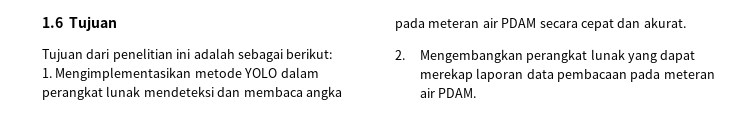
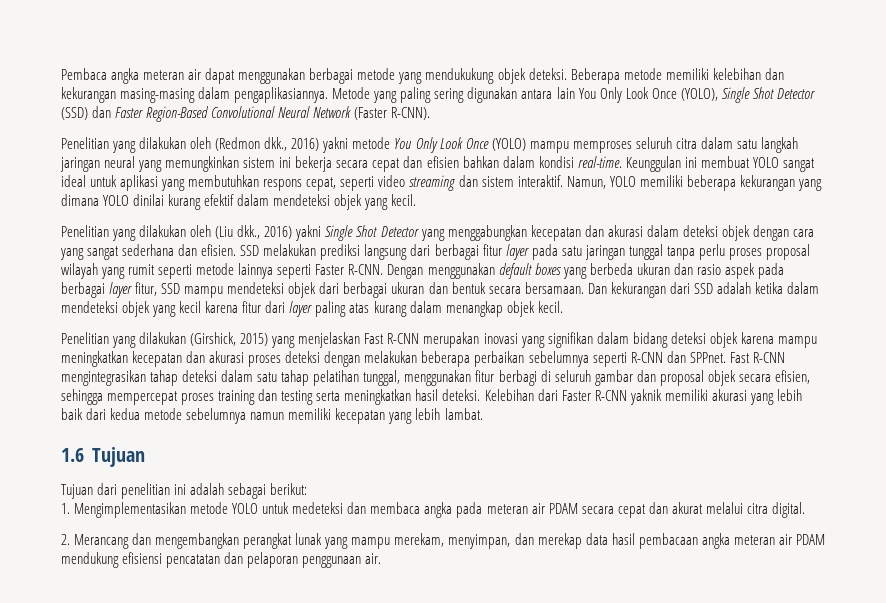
(42, 22) none -> [61,68,784,84] [61,87,815,103] [61,106,431,122] [61,137,798,153] [60,156,815,172] [61,175,822,191] [61,194,417,210] [61,225,814,241] [60,244,810,260] [61,263,784,279] [61,282,819,298] [61,301,563,317] [61,332,817,348] [61,351,785,367] [61,370,810,386] [61,389,802,405] [61,408,483,424] Pembaca angka meteran air dapat menggunakan berbagai metode yang mendukukung objek deteksi. Beberapa metode memiliki kelebihan dan kekurangan masing-masing dalam pengaplikasiannya. Metode yang paling sering digunakan antara lain You Only Look Once (YOLO), Single Shot Detector (SSD) dan Faster Region-Based Convolutional Neural Network (Faster R-CNN). // Penelitian yang dilakukan oleh (Redmon dkk., 2016) yakni metode You Only Look Once (YOLO) mampu memproses seluruh citra dalam satu langkah jaringan neural yang memungkinkan sistem ini bekerja secara cepat dan efisien bahkan dalam kondisi real-time. Keunggulan ini membuat YOLO sangat ideal untuk aplikasi yang membutuhkan respons cepat, seperti video streaming dan sistem interaktif. Namun, YOLO memiliki beberapa kekurangan yang dimana YOLO dinilai kurang efektif dalam mendeteksi objek yang kecil. // Penelitian yang dilakukan oleh (Liu dkk., 2016) yakni Single Shot Detector yang menggabungkan kecepatan dan akurasi dalam deteksi objek dengan cara yang sangat sederhana dan efisien. SSD melakukan prediksi langsung dari berbagai fitur layer pada satu jaringan tunggal tanpa perlu proses proposal wilayah yang rumit seperti metode lainnya seperti Faster R-CNN. Dengan menggunakan default boxes yang berbeda ukuran dan rasio aspek pada berbagai layer fitur, SSD mampu mendeteksi objek dari berbagai ukuran dan bentuk secara bersamaan. Dan kekurangan dari SSD adalah ketika dalam mendeteksi objek yang kecil karena fitur dari layer paling atas kurang dalam menangkap objek kecil. // Penelitian yang dilakukan (Girshick, 2015) yang menjelaskan Fast R-CNN merupakan inovasi yang signifikan dalam bidang deteksi objek karena mampu meningkatkan kecepatan dan akurasi proses deteksi dengan melakukan beberapa perbaikan sebelumnya seperti R-CNN dan SPPnet. Fast R-CNN mengintegrasikan tahap deteksi dalam satu tahap pelatihan tunggal, menggunakan fitur berbagi di seluruh gambar dan proposal objek secara efisien, sehingga mempercepat proses training dan testing serta meningkatkan hasil deteksi. Kelebihan dari Faster R-CNN yaknik memiliki akurasi yang lebih baik dari kedua metode sebelumnya namun memiliki kecepatan yang lebih lambat. //
[280,67,319,78] [42,86,214,100] dalam perangkat lunak mendeteksi -> [262,502,344,514] untuk medeteksi
[643,17,686,28] [395,49,696,63] [419,68,715,82] [419,88,477,98] akurat. // 2. Mengembangkan perangkat lunak yang dapat merekap laporan data pembacaan pada meteran air PDAM. -> [671,502,805,518] [61,533,825,549] [61,552,382,568] akurat melalui citra digital. // 2. Merancang dan mengembangkan perangkat lunak yang mampu merekam, menyimpan, dan merekap data hasil pembacaan angka meteran air PDAM mendukung efisiensi pencatatan dan pelaporan penggunaan air.

